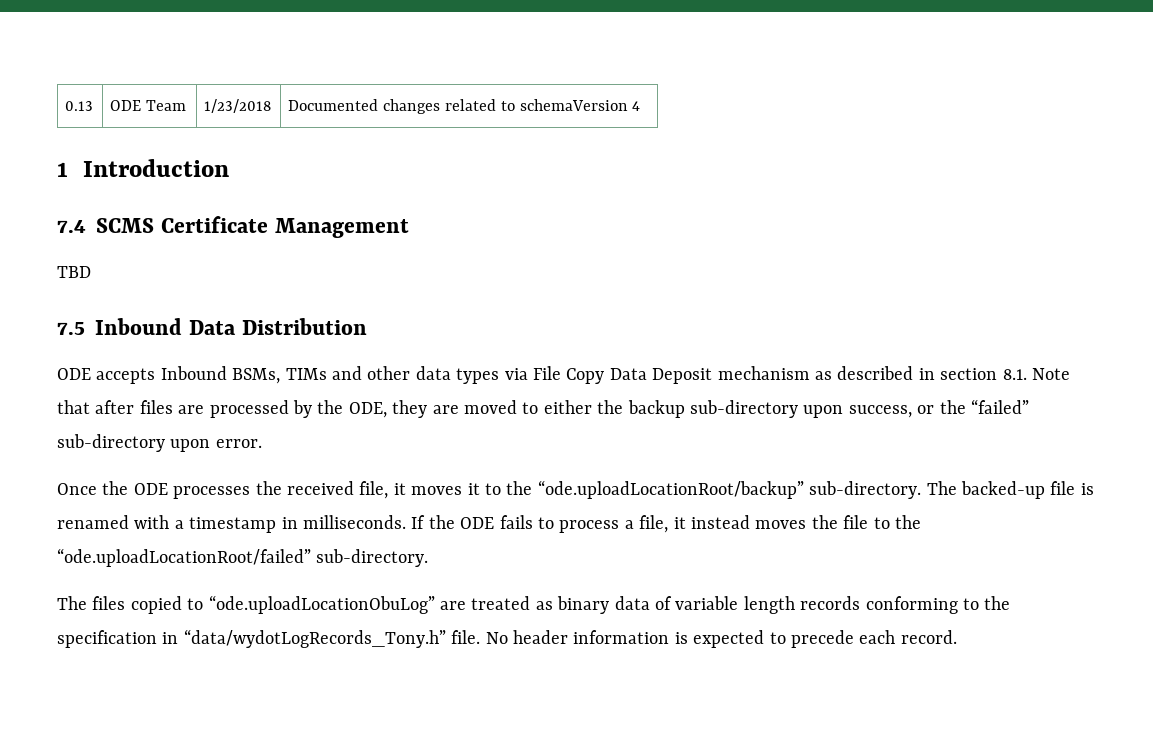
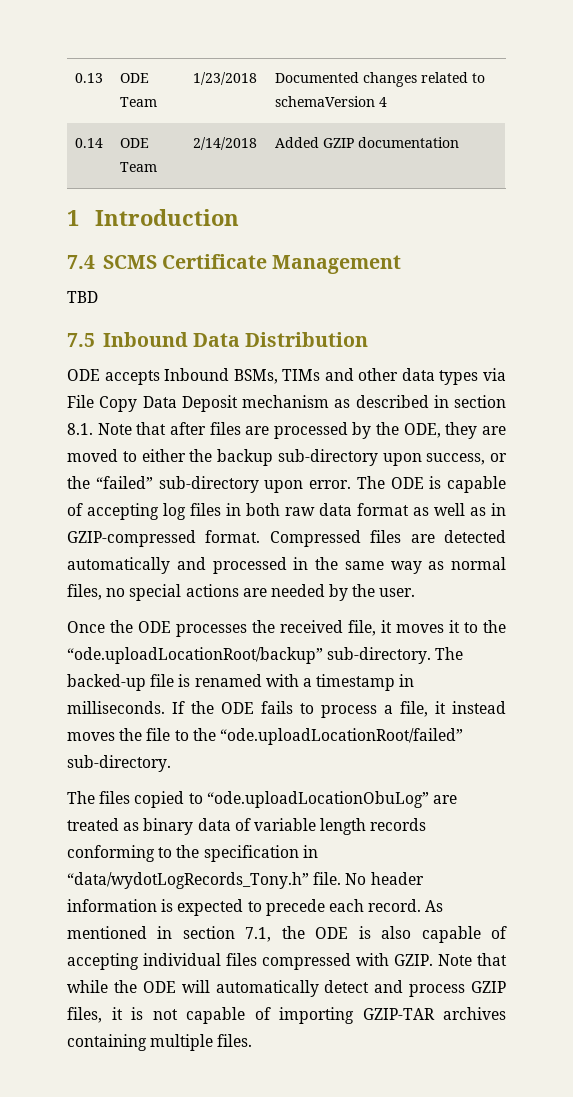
(641, 106) none -> [75,138,104,148] [120,138,150,148] [120,162,158,172] [193,137,258,150] [275,137,460,148] // 0.14 | ODE Team | 2/14/2018 | Added GZIP documentation
(262, 443) none -> [356,476,506,493] [67,503,506,520] [67,530,506,547] [67,557,506,574] [67,584,416,601] The ODE is capable of accepting log files in both raw data format as well as in GZIP-compressed format. Compressed files are detected automatically and processed in the same way as normal files, no special actions are needed by the user.
(957, 637) none -> [425,900,444,912] [67,926,508,943] [67,953,507,970] [67,980,506,997] [67,1007,506,1024] [67,1034,253,1051] As mentioned in section 7.1, the ODE is also capable of accepting individual files compressed with GZIP. Note that while the ODE will automatically detect and process GZIP files, it is not capable of importing GZIP-TAR archives containing multiple files.

